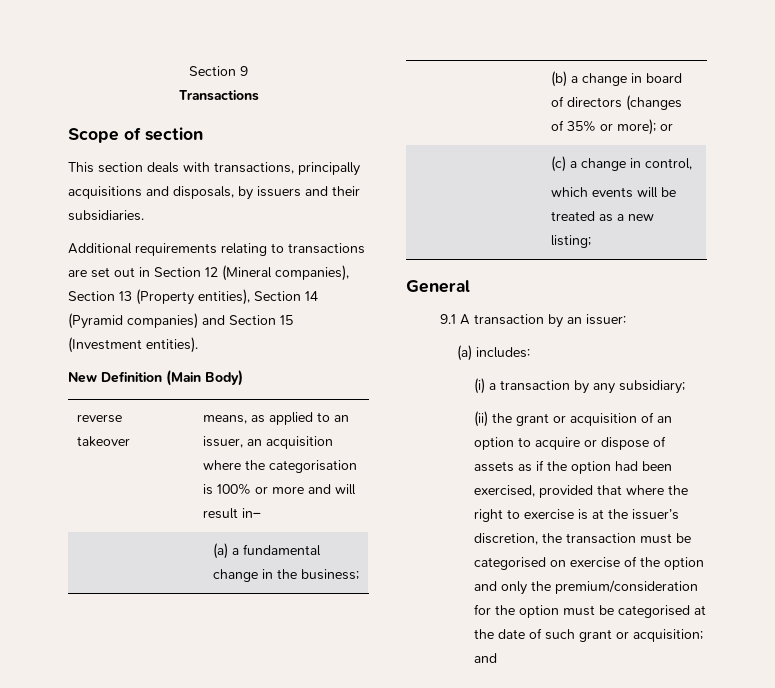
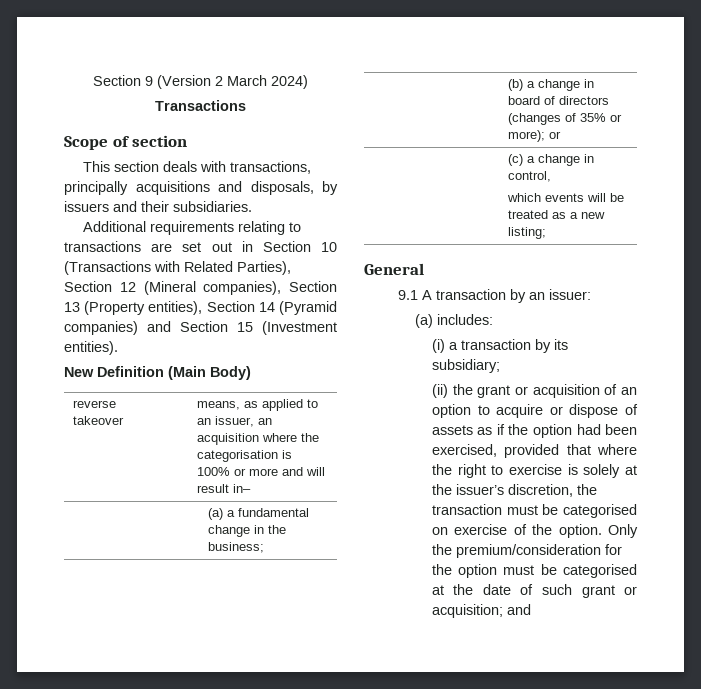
(248, 71) none -> [157,75,308,89] (Version 2 March 2024)
(201, 272) none -> [321,242,337,252] [64,261,291,275] [64,281,112,292] 10 (Transactions with Related Parties), Section
[592,383,615,394] any -> [553,339,568,350] its
(588, 514) none -> [583,464,621,478] solely
[663,557,704,570] [473,581,527,595] option and only -> [558,524,638,538] option. Only

